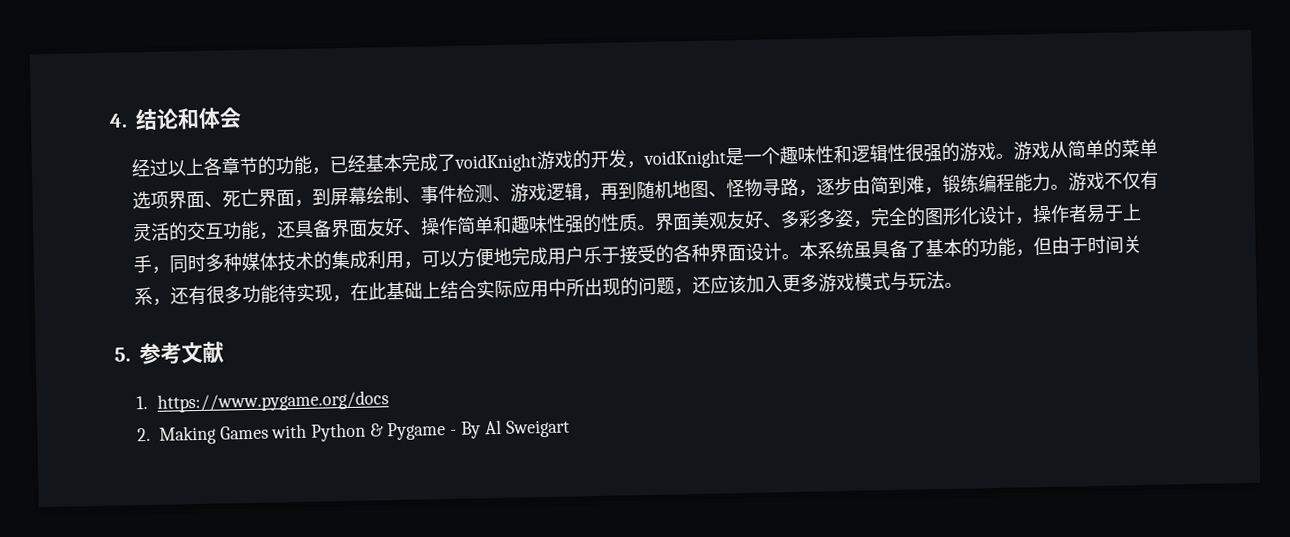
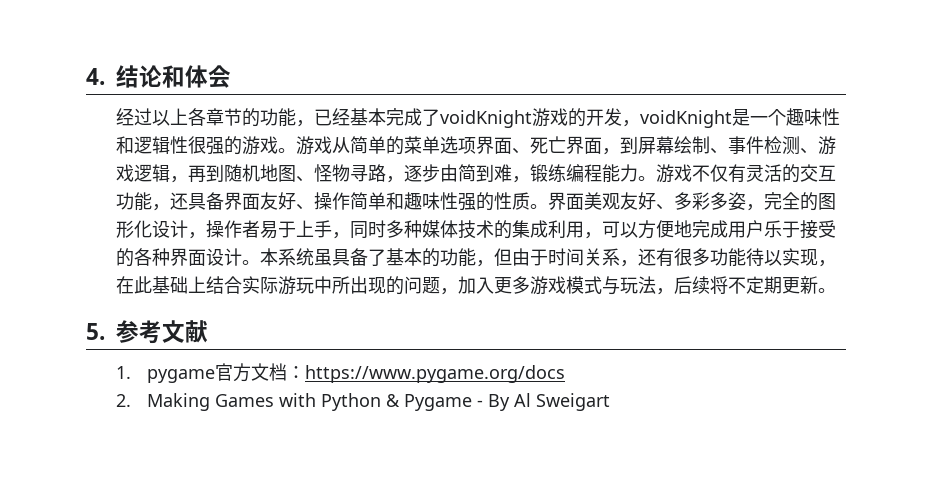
(297, 294) none -> [764,250,783,266] 以
[511,279,549,298] 应用 -> [278,276,315,295] 游玩
[691,274,747,295] 还应该 -> (459, 291) none
(945, 280) none -> [656,276,819,295] ，后续将不定期更新
(148, 403) none -> [146,363,305,383] pygame官方文档：

